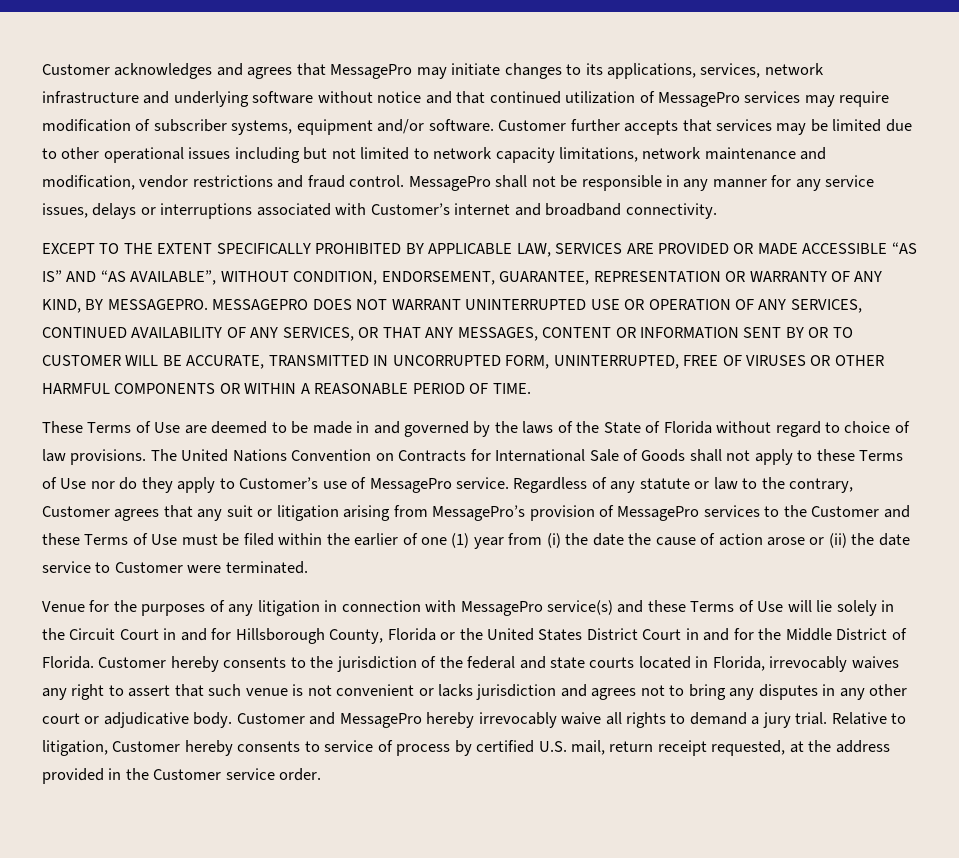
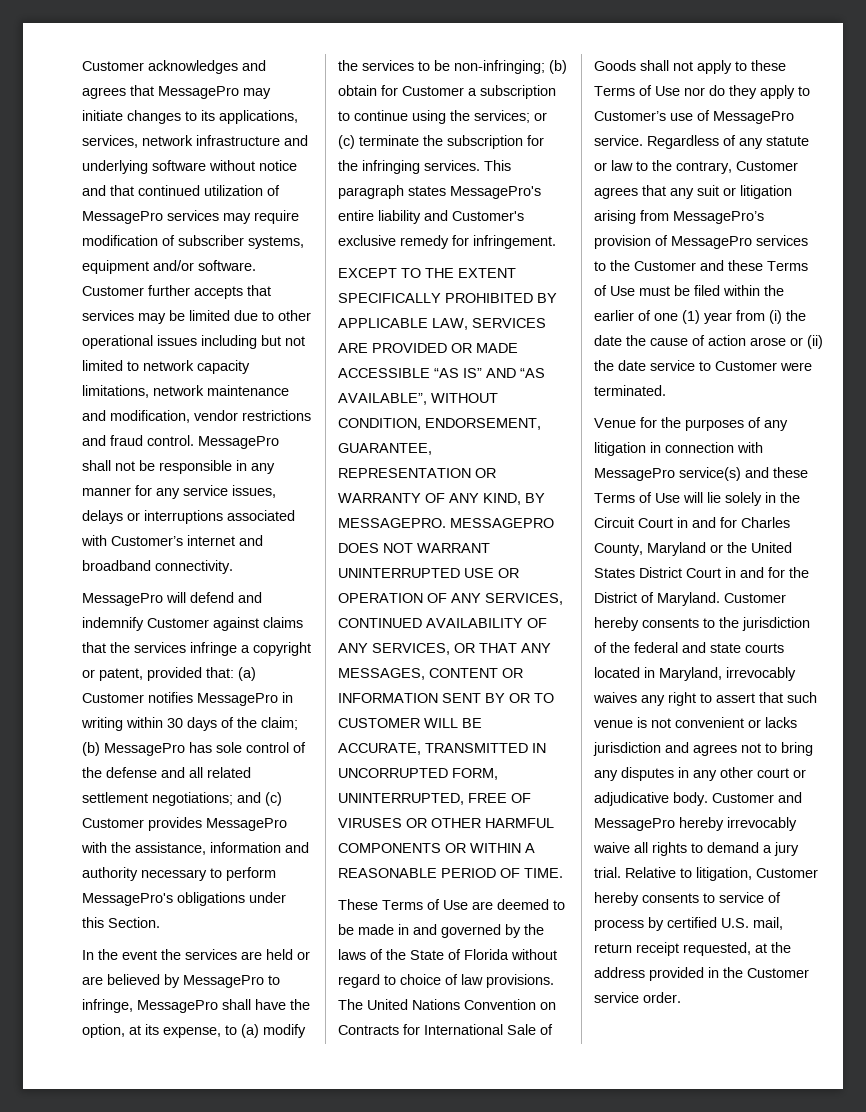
(717, 211) none -> [82,592,262,606] [82,617,303,631] [82,642,311,656] [82,667,256,681] [82,692,293,706] [81,717,298,731] [82,742,306,756] [82,767,251,778] [82,792,282,806] [82,817,287,831] [81,842,309,855] [82,867,276,881] [82,892,286,906] [82,917,160,928] [82,949,310,960] [82,974,280,988] [82,999,310,1013] [82,1024,306,1038] [338,60,567,74] [338,85,556,99] [338,110,547,124] [338,135,544,149] [338,160,511,174] [338,185,541,199] [338,210,524,224] [338,235,556,249] // MessagePro will defend and indemnify Customer against claims that the services infringe a copyright or patent, provided that: (a) Customer notifies MessagePro in writing within 30 days of the claim; (b) MessagePro has sole control of the defense and all related settlement negotiations; and (c) Customer provides MessagePro with the assistance, information and authority necessary to perform MessagePro's obligations under this Section. // In the event the services are held or are believed by MessagePro to infringe, MessagePro shall have the option, at its expense, to (a) modify the services to be non-infringing; (b) obtain for Customer a subscription to continue using the services; or (c) terminate the subscription for the infringing services. This paragraph states MessagePro's entire liability and Customer's exclusive remedy for infringement.
[235,628,436,644] Hillsborough County, Florida -> [741,517,790,528] [594,542,706,556] Charles County, Maryland
[785,628,832,641] Middle -> (809, 572) none
[42,656,94,669] Florida. -> [657,592,720,606] Maryland.
[712,656,765,671] Florida, -> [659,667,722,681] Maryland,

